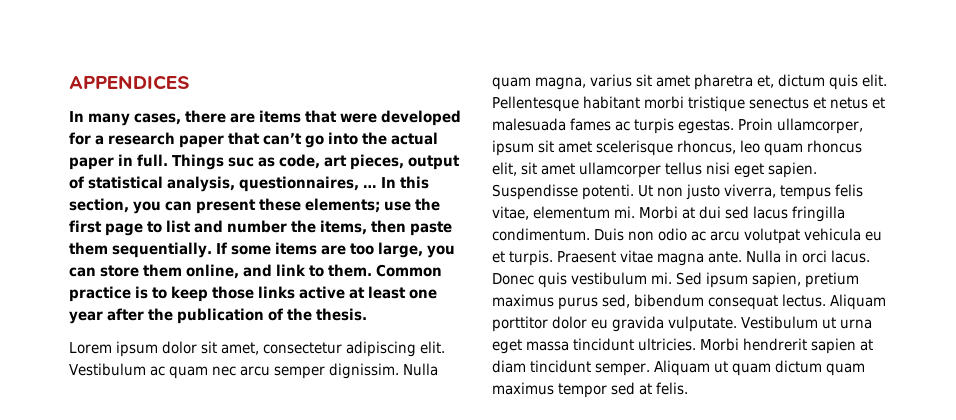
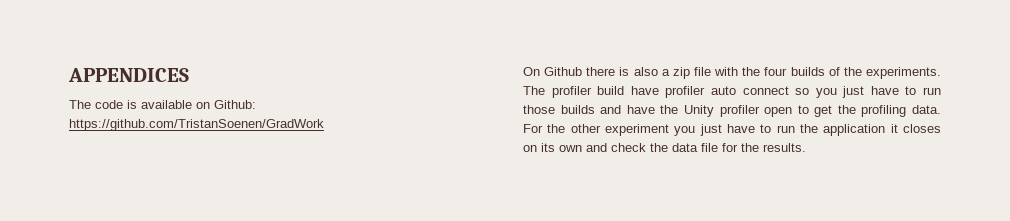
[69,110,461,126] [69,132,438,148] [69,154,460,170] [69,176,429,192] [69,198,440,214] [69,220,452,236] [69,242,455,258] [69,264,442,279] [69,286,437,302] [69,308,367,324] [69,341,445,357] [69,363,438,379] [492,74,887,90] [492,96,885,112] [492,118,863,134] [492,140,862,156] [492,162,817,178] [492,184,863,200] [492,206,845,222] [492,228,882,244] [492,250,870,266] [492,272,859,288] [492,294,886,310] [492,316,872,332] [492,338,873,354] [492,360,865,376] [492,382,688,398] In many cases, there are items that were developed for a research paper that can’t go into the actual paper in full. Things suc as code, art pieces, output of statistical analysis, questionnaires, … In this section, you can present these elements; use the first page to list and number the items, then paste them sequentially. If some items are too large, you can store them online, and link to them. Common practice is to keep those links active at least one year after the publication of the thesis. // Lorem ipsum dolor sit amet, consectetur adipiscing elit. Vestibulum ac quam nec arcu semper dignissim. Nulla quam magna, varius sit amet pharetra et, dictum quis elit. Pellentesque habitant morbi tristique senectus et netus et malesuada fames ac turpis egestas. Proin ullamcorper, ipsum sit amet scelerisque rhoncus, leo quam rhoncus elit, sit amet ullamcorper tellus nisi eget sapien. Suspendisse potenti. Ut non justo viverra, tempus felis vitae, elementum mi. Morbi at dui sed lacus fringilla condimentum. Duis non odio ac arcu volutpat vehicula eu et turpis. Praesent vitae magna ante. Nulla in orci lacus. Donec quis vestibulum mi. Sed ipsum sapien, pretium maximus purus sed, bibendum consequat lectus. Aliquam porttitor dolor eu gravida vulputate. Vestibulum ut urna eget massa tincidunt ultricies. Morbi hendrerit sapien at diam tincidunt semper. Aliquam ut quam dictum quam maximus tempor sed at felis. -> [69,100,256,109] [69,119,324,131] [523,67,941,79] [523,86,941,98] [523,105,941,117] [523,124,941,136] [523,143,806,152] The code is available on Github: https://github.com/TristanSoenen/GradWork // On Github there is also a zip file with the four builds of the experiments. The profiler build have profiler auto connect so you just have to run those builds and have the Unity profiler open to get the profiling data. For the other experiment you just have to run the application it closes on its own and check the data file for the results.

